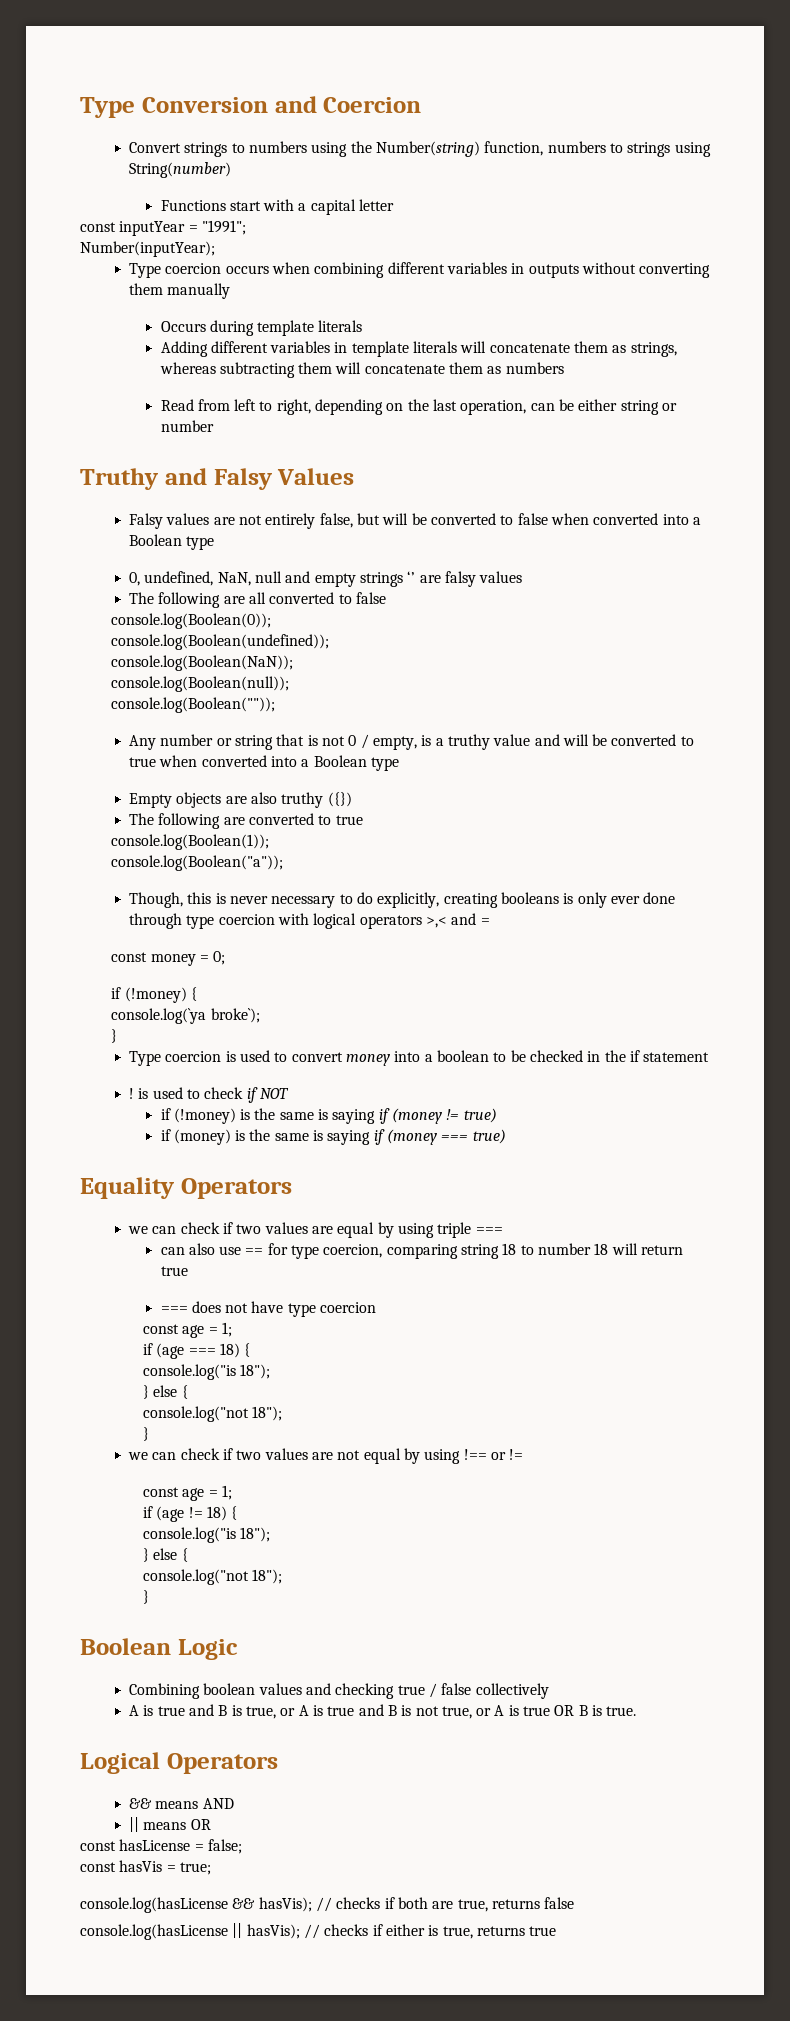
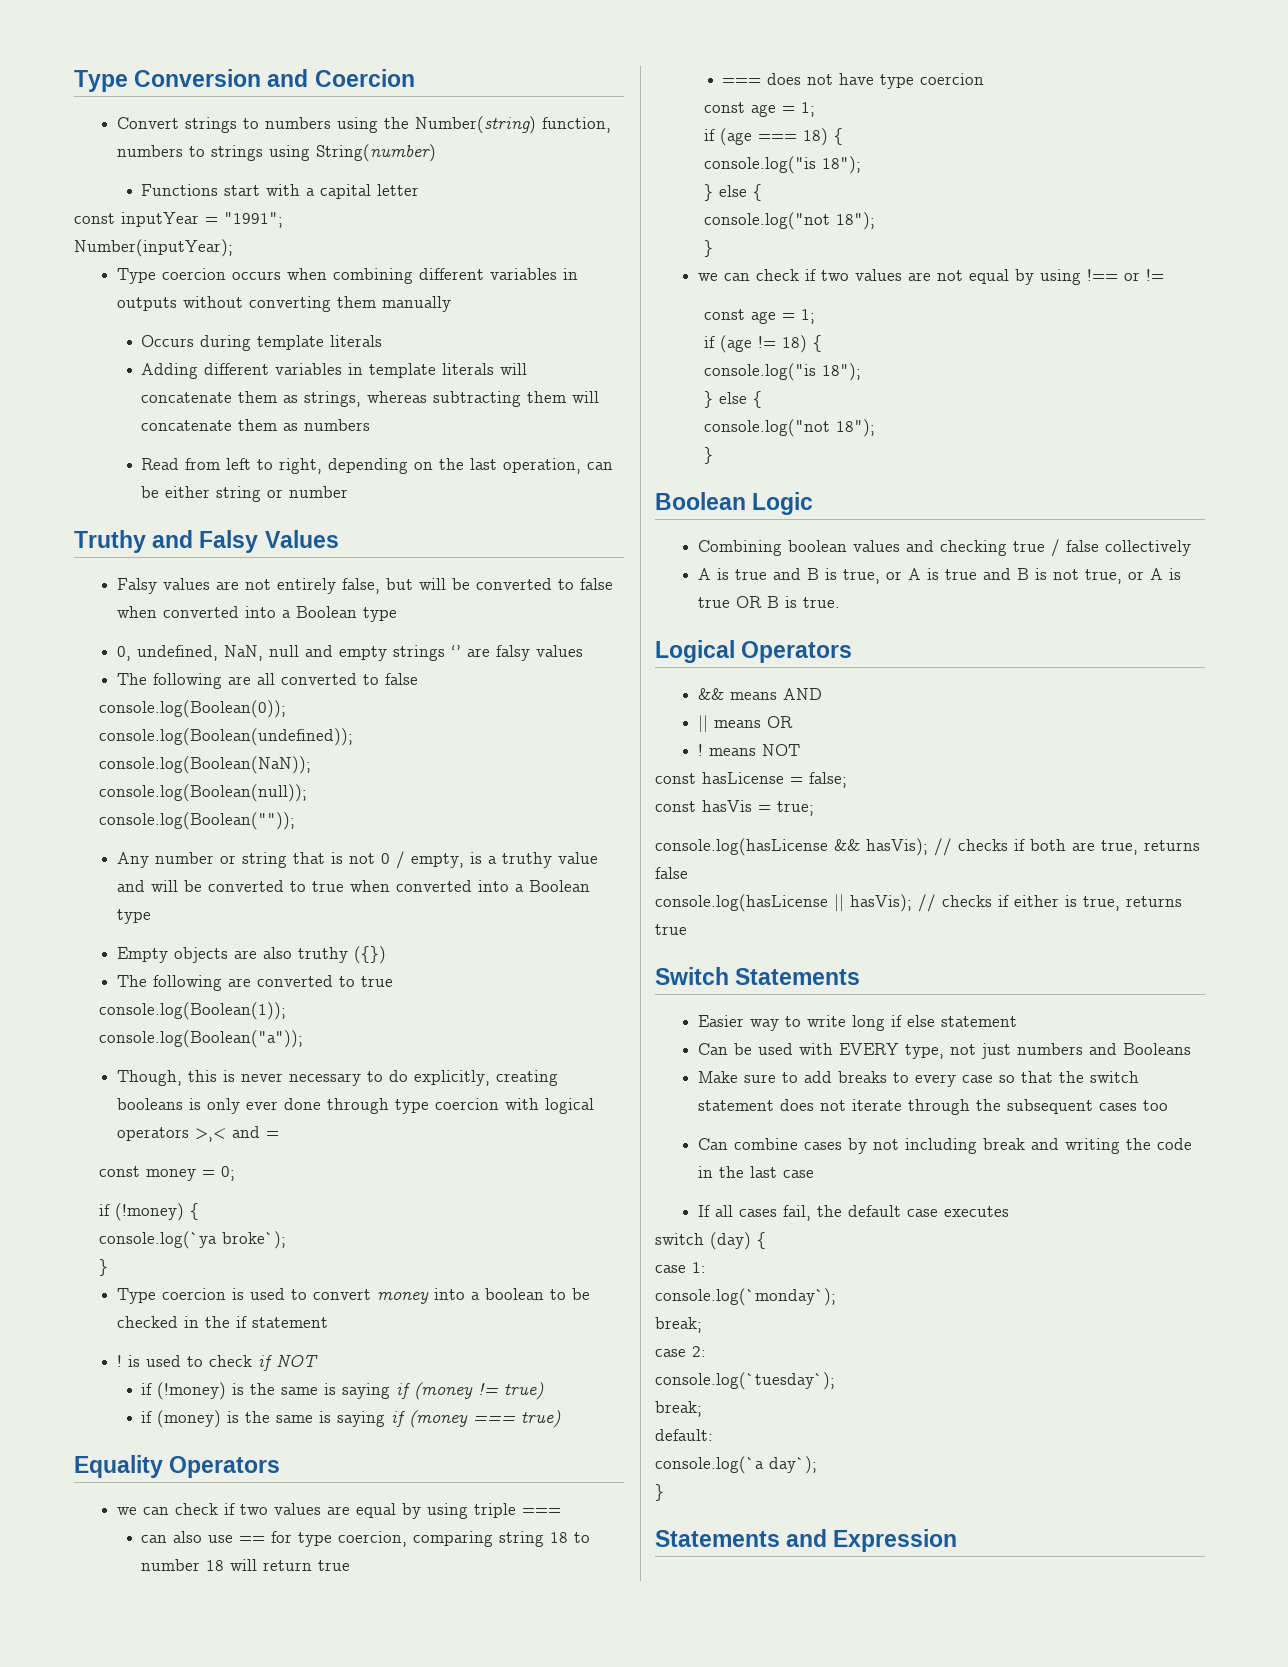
(211, 1824) none -> [697,744,800,756] // ! means NOT
(557, 1931) none -> [655,967,861,985] [697,1015,1017,1031] [697,1043,1191,1059] [697,1071,1139,1087] [697,1099,1168,1115] [697,1138,1192,1154] [697,1166,814,1178] [697,1205,1009,1221] [655,1232,766,1250] [655,1262,706,1273] [655,1288,836,1306] [655,1317,702,1333] [655,1346,706,1357] [655,1372,835,1390] [655,1401,702,1417] [655,1429,713,1441] [655,1456,817,1474] [655,1484,664,1501] [655,1529,958,1552] // Switch Statements // Easier way to write long if else statement // Can be used with EVERY type, not just numbers and Booleans // Make sure to add breaks to every case so that the switch statement does not iterate through the subsequent cases too // Can combine cases by not including break and writing the code in the last case // If all cases fail, the default case executes // switch (day) { // case 1: // console.log(`monday`); // break; // case 2: // console.log(`tuesday`); // break; // default: // console.log(`a day`); // } // Statements and Expression

